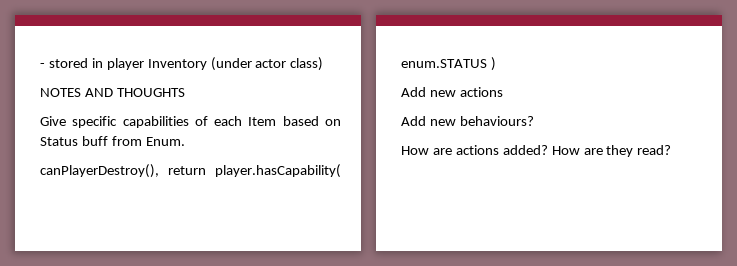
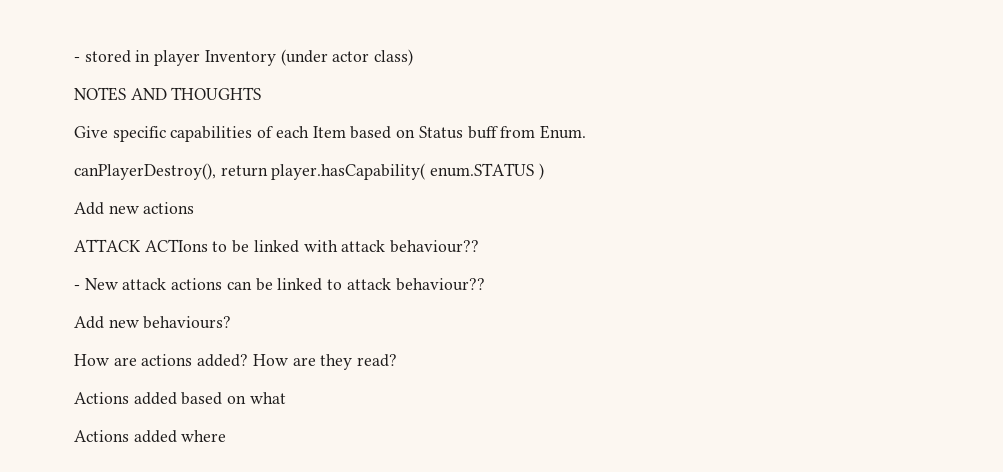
(503, 92) none -> [74,239,480,253] [74,278,485,291] // ATTACK ACTIons to be linked with attack behaviour?? // - New attack actions can be linked to attack behaviour??
(672, 150) none -> [74,392,286,405] [74,430,227,443] // Actions added based on what // Actions added where

